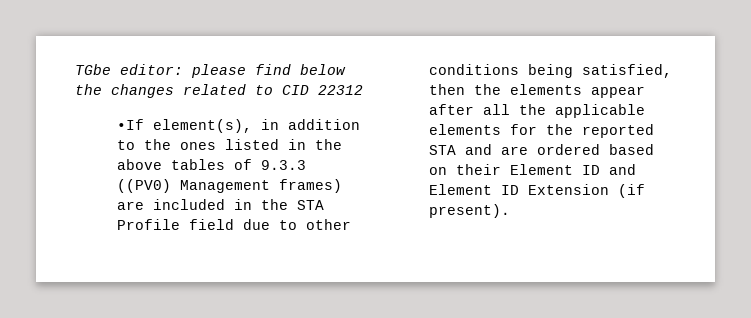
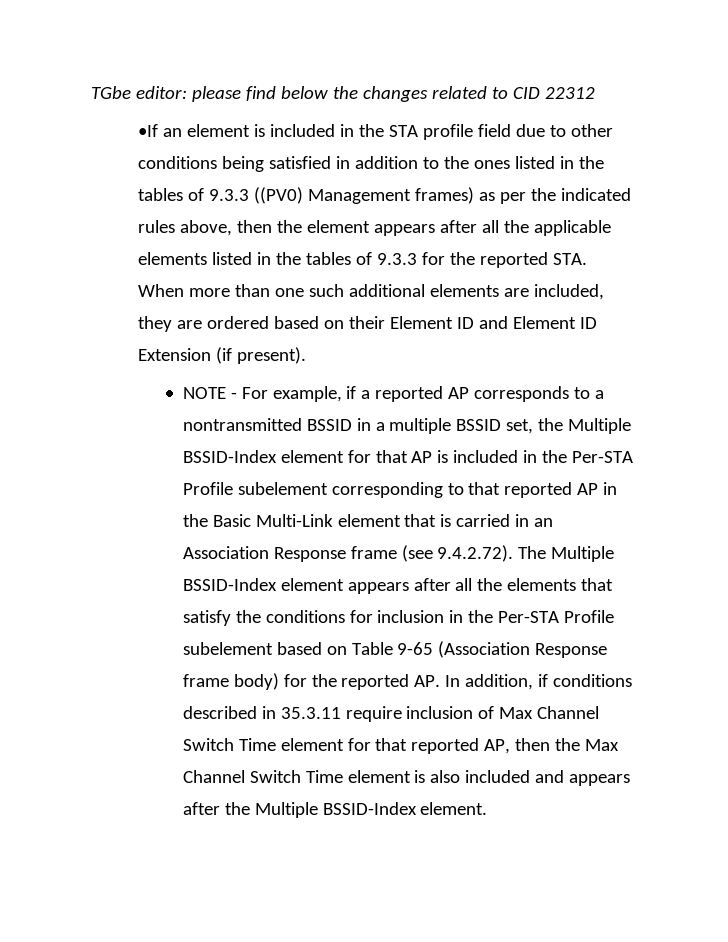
[152,119,252,133] element(s), -> [163,124,614,140] [138,156,332,172] an element is included in the STA profile field due to other conditions being satisfied
[116,159,162,170] above -> (605, 162) none
[116,199,324,210] [116,219,351,230] [428,64,672,78] [428,84,645,98] are included in the STA Profile field due to other conditions being satisfied, then the elements appear -> [479,188,632,204] [138,220,436,236] as per the indicated rules above, then the element appears
[509,124,654,138] [428,144,492,155] for the reported STA and -> [212,252,588,268] [138,284,605,300] [138,316,173,332] listed in the tables of 9.3.3 for the reported STA. When more than one such additional elements are included, they
(510, 211) none -> [182,386,605,402] [182,418,632,434] [182,450,634,463] [182,482,618,498] [182,514,554,527] [182,545,615,562] [182,578,614,594] [182,610,615,626] [182,641,608,658] [182,673,633,690] [182,706,600,722] [182,738,620,754] [182,770,631,786] [182,802,488,818] // NOTE - For example, if a reported AP corresponds to a nontransmitted BSSID in a multiple BSSID set, the Multiple BSSID-Index element for that AP is included in the Per-STA Profile subelement corresponding to that reported AP in the Basic Multi-Link element that is carried in an Association Response frame (see 9.4.2.72). The Multiple BSSID-Index element appears after all the elements that satisfy the conditions for inclusion in the Per-STA Profile subelement based on Table 9-65 (Association Response frame body) for the reported AP. In addition, if conditions described in 35.3.11 require inclusion of Max Channel Switch Time element for that reported AP, then the Max Channel Switch Time element is also included and appears after the Multiple BSSID-Index element.

